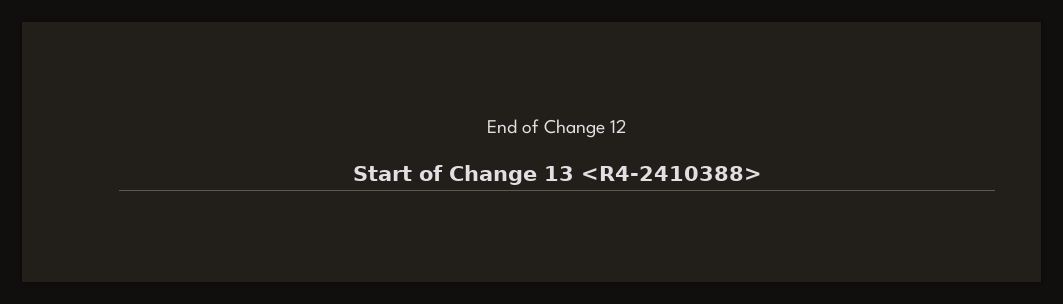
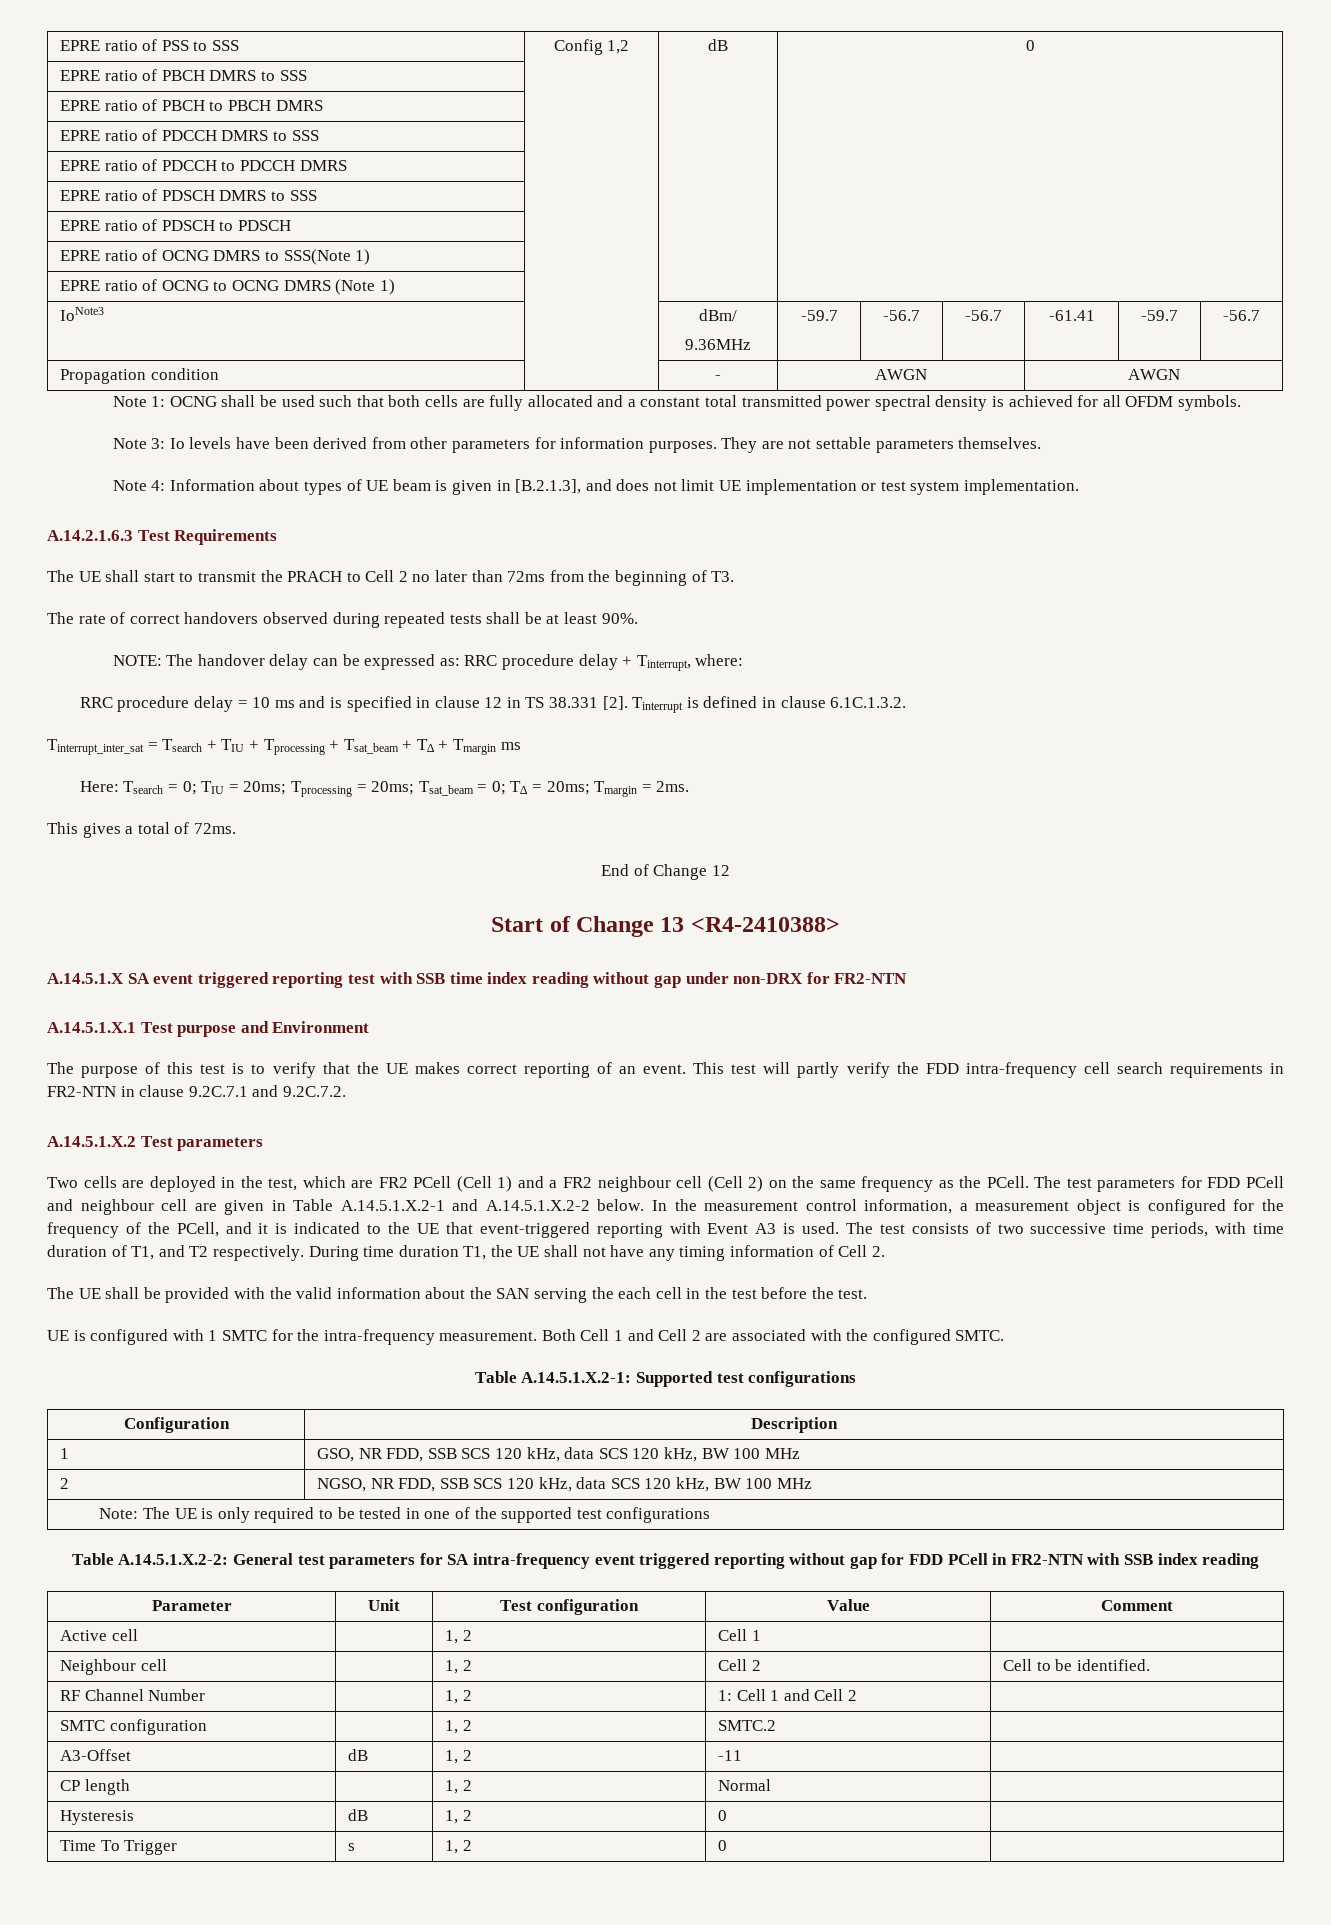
(487, 126) none -> [60,39,240,51] [553,39,630,55] [708,39,728,51] [1025,40,1035,51] [60,69,307,81] [60,99,323,111] [60,129,319,141] [60,159,347,171] [60,189,317,201] [60,219,292,231] [60,249,371,265] [60,279,395,295] [60,307,105,321] [699,309,737,321] [685,339,751,350] [800,310,838,321] [883,310,920,321] [965,310,1002,321] [1048,310,1095,321] [1141,310,1178,321] [1223,310,1260,321] [60,368,219,384] [715,375,721,380] [875,369,927,380] [1127,369,1180,380] [112,395,1241,411] [112,437,1042,453] [112,479,1080,495] [47,529,278,545] [47,570,735,586] [47,612,638,628] [112,654,744,671] [79,696,907,713] [47,739,521,755] [79,781,690,797] [47,822,236,838] EPRE ratio of PSS to SSS | Config 1,2 | dB | 0 // EPRE ratio of PBCH DMRS to SSS | | | // EPRE ratio of PBCH to PBCH DMRS | | | // EPRE ratio of PDCCH DMRS to SSS | | | // EPRE ratio of PDCCH to PDCCH DMRS | | | // EPRE ratio of PDSCH DMRS to SSS | | | // EPRE ratio of PDSCH to PDSCH | | | // EPRE ratio of OCNG DMRS to SSS(Note 1) | | | // EPRE ratio of OCNG to OCNG DMRS (Note 1) | | | // IoNote3 | | dBm/ // 9.36MHz | -59.7 | -56.7 | -56.7 | -61.41 | -59.7 | -56.7 // Propagation condition | | - | AWGN | AWGN // Note 1: OCNG shall be used such that both cells are fully allocated and a constant total transmitted power spectral density is achieved for all OFDM symbols. // Note 3: Io levels have been derived from other parameters for information purposes. They are not settable parameters themselves. // Note 4: Information about types of UE beam is given in [B.2.1.3], and does not limit UE implementation or test system implementation. // A.14.2.1.6.3 Test Requirements // The UE shall start to transmit the PRACH to Cell 2 no later than 72ms from the beginning of T3. // The rate of correct handovers observed during repeated tests shall be at least 90%. // NOTE: The handover delay can be expressed as: RRC procedure delay + Tinterrupt, where: // RRC procedure delay = 10 ms and is specified in clause 12 in TS 38.331 [2]. Tinterrupt is defined in clause 6.1C.1.3.2. // Tinterrupt_inter_sat = Tsearch + TIU + Tprocessing + Tsat_beam + T∆ + Tmargin ms // Here: Tsearch = 0; TIU = 20ms; Tprocessing = 20ms; Tsat_beam = 0; T∆ = 20ms; Tmargin = 2ms. // This gives a total of 72ms. //
(762, 173) none -> [47,972,908,988] [47,1021,370,1037] [47,1062,1284,1078] [47,1085,346,1097] [47,1136,264,1151] [47,1176,1284,1192] [47,1199,1284,1215] [47,1222,1284,1238] [47,1245,885,1261] [47,1287,868,1303] [47,1329,1005,1345] [474,1371,857,1387] [123,1417,230,1433] [751,1417,838,1433] [60,1448,70,1459] [317,1447,800,1462] [60,1478,70,1489] [317,1477,812,1492] [99,1507,711,1523] [71,1553,1260,1569] [151,1600,232,1611] [368,1599,400,1611] [500,1599,639,1615] [826,1599,870,1611] [1101,1600,1173,1611] [60,1629,138,1641] [445,1630,472,1644] [718,1629,761,1641] [60,1659,167,1675] [445,1660,472,1674] [718,1659,761,1671] [1003,1659,1150,1671] [60,1689,206,1701] [445,1690,472,1704] [718,1689,858,1701] [60,1719,207,1735] [445,1720,472,1734] [718,1720,777,1731] [60,1749,132,1761] [348,1749,369,1761] [445,1750,472,1764] [718,1750,743,1761] [60,1779,130,1795] [445,1780,472,1794] [718,1779,772,1791] [60,1810,135,1825] [348,1809,369,1821] [445,1810,472,1824] [718,1810,728,1821] [60,1840,178,1855] [348,1843,356,1851] [445,1840,472,1854] [718,1840,728,1851] // A.14.5.1.X SA event triggered reporting test with SSB time index reading without gap under non-DRX for FR2-NTN // A.14.5.1.X.1 Test purpose and Environment // The purpose of this test is to verify that the UE makes correct reporting of an event. This test will partly verify the FDD intra-frequency cell search requirements in FR2-NTN in clause 9.2C.7.1 and 9.2C.7.2. // A.14.5.1.X.2 Test parameters // Two cells are deployed in the test, which are FR2 PCell (Cell 1) and a FR2 neighbour cell (Cell 2) on the same frequency as the PCell. The test parameters for FDD PCell and neighbour cell are given in Table A.14.5.1.X.2-1 and A.14.5.1.X.2-2 below. In the measurement control information, a measurement object is configured for the frequency of the PCell, and it is indicated to the UE that event-triggered reporting with Event A3 is used. The test consists of two successive time periods, with time duration of T1, and T2 respectively. During time duration T1, the UE shall not have any timing information of Cell 2. // The UE shall be provided with the valid information about the SAN serving the each cell in the test before the test. // UE is configured with 1 SMTC for the intra-frequency measurement. Both Cell 1 and Cell 2 are associated with the configured SMTC. // Table A.14.5.1.X.2-1: Supported test configurations // Configuration | Description // 1 | GSO, NR FDD, SSB SCS 120 kHz, data SCS 120 kHz, BW 100 MHz // 2 | NGSO, NR FDD, SSB SCS 120 kHz, data SCS 120 kHz, BW 100 MHz // Note: The UE is only required to be tested in one of the supported test configurations // Table A.14.5.1.X.2-2: General test parameters for SA intra-frequency event triggered reporting without gap for FDD PCell in FR2-NTN with SSB index reading // Parameter | Unit | Test configuration | Value | Comment // Active cell | | 1, 2 | Cell 1 | // Neighbour cell | | 1, 2 | Cell 2 | Cell to be identified. // RF Channel Number | | 1, 2 | 1: Cell 1 and Cell 2 | // SMTC configuration | | 1, 2 | SMTC.2 | // A3-Offset | dB | 1, 2 | -11 | // CP length | | 1, 2 | Normal | // Hysteresis | dB | 1, 2 | 0 | // Time To Trigger | s | 1, 2 | 0 |

